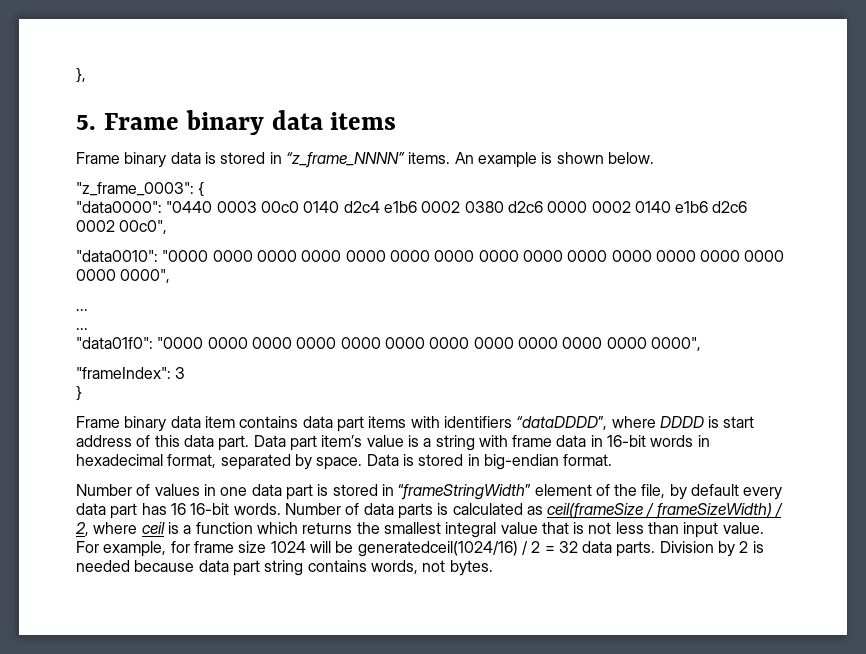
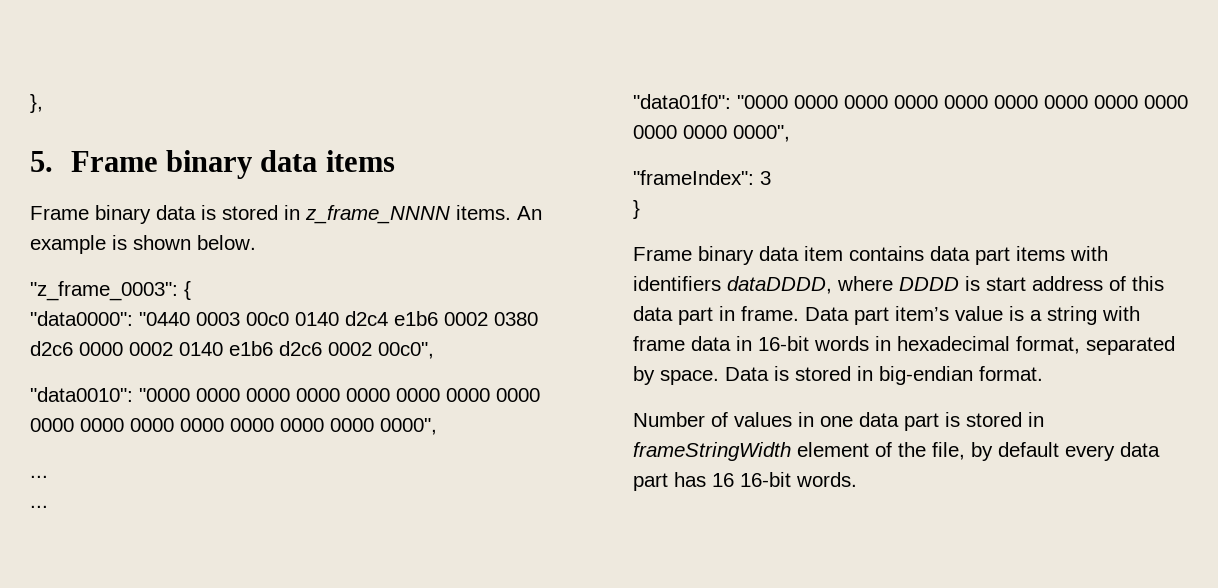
[285,152,405,168] “z_frame_NNNN” -> [305,205,450,224] z_frame_NNNN
[516,416,608,430] “dataDDDD”, -> [727,276,832,294] dataDDDD,
[218,435,250,451] part. -> [678,306,799,325] part in frame.
[398,484,532,500] “frameStringWidth” -> [633,442,791,461] frameStringWidth
[284,503,784,519] [75,522,764,538] [76,541,764,557] [76,560,493,576] Number of data parts is calculated as ceil(frameSize / frameSizeWidth) / 2, where ceil is a function which returns the smallest integral value that is not less than input value. For example, for frame size 1024 will be generatedceil(1024/16) / 2 = 32 data parts. Division by 2 is needed because data part string contains words, not bytes. -> (857, 479) none

